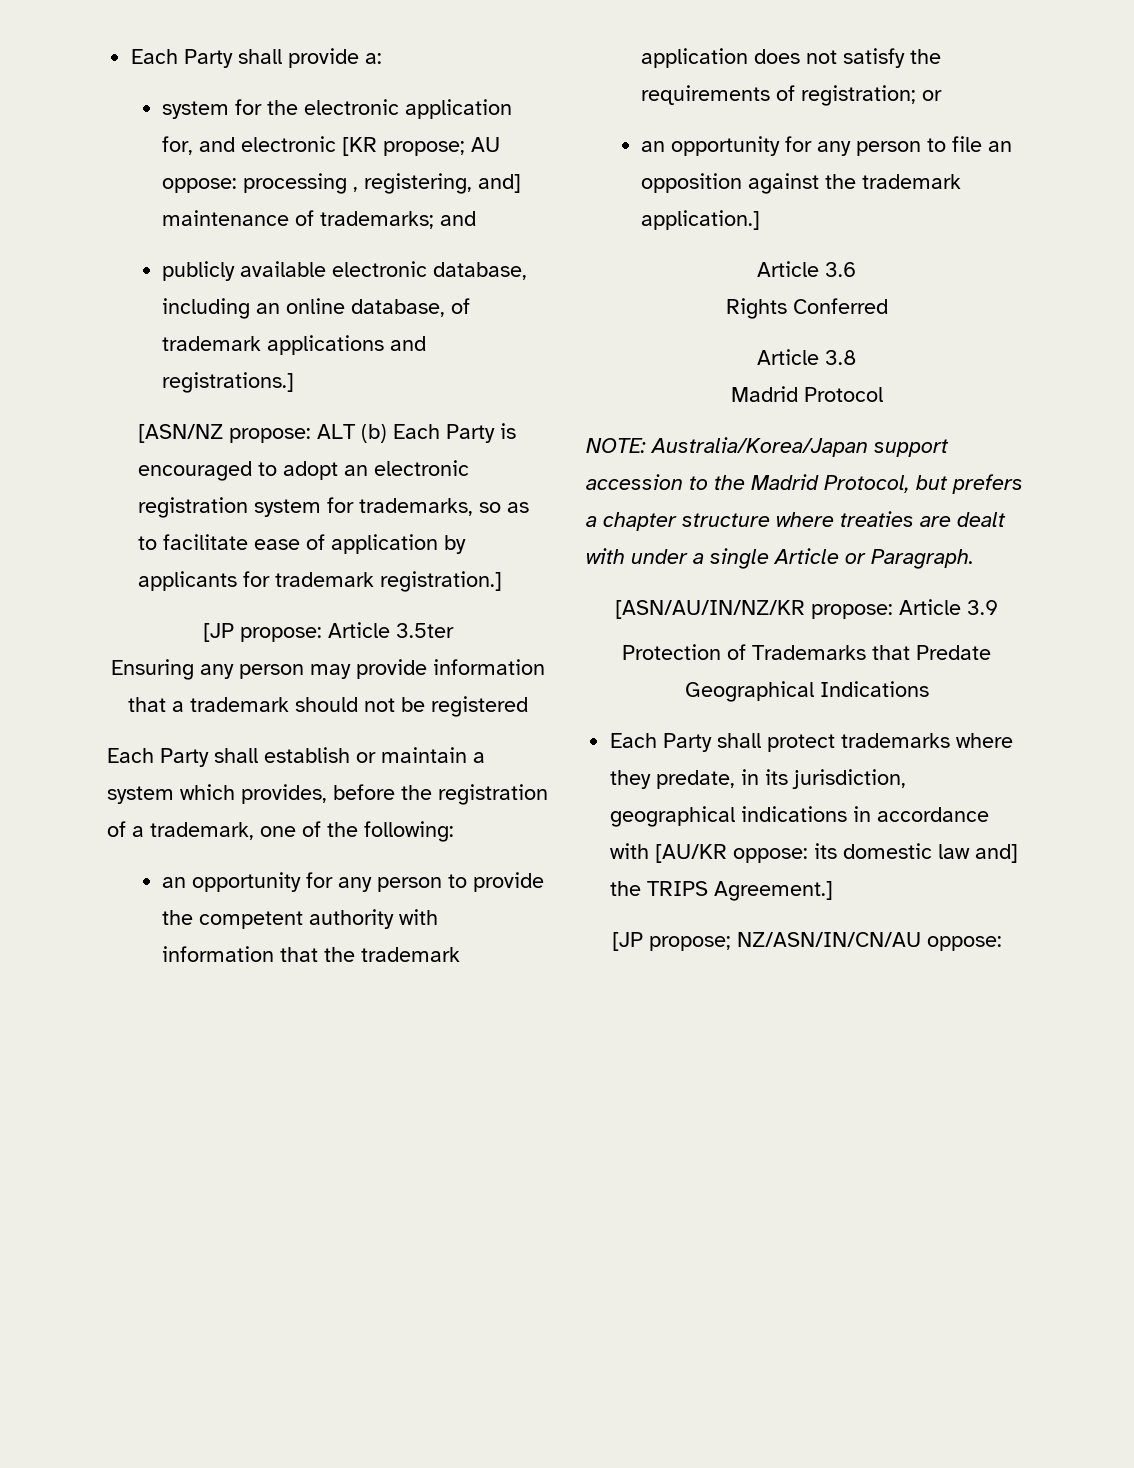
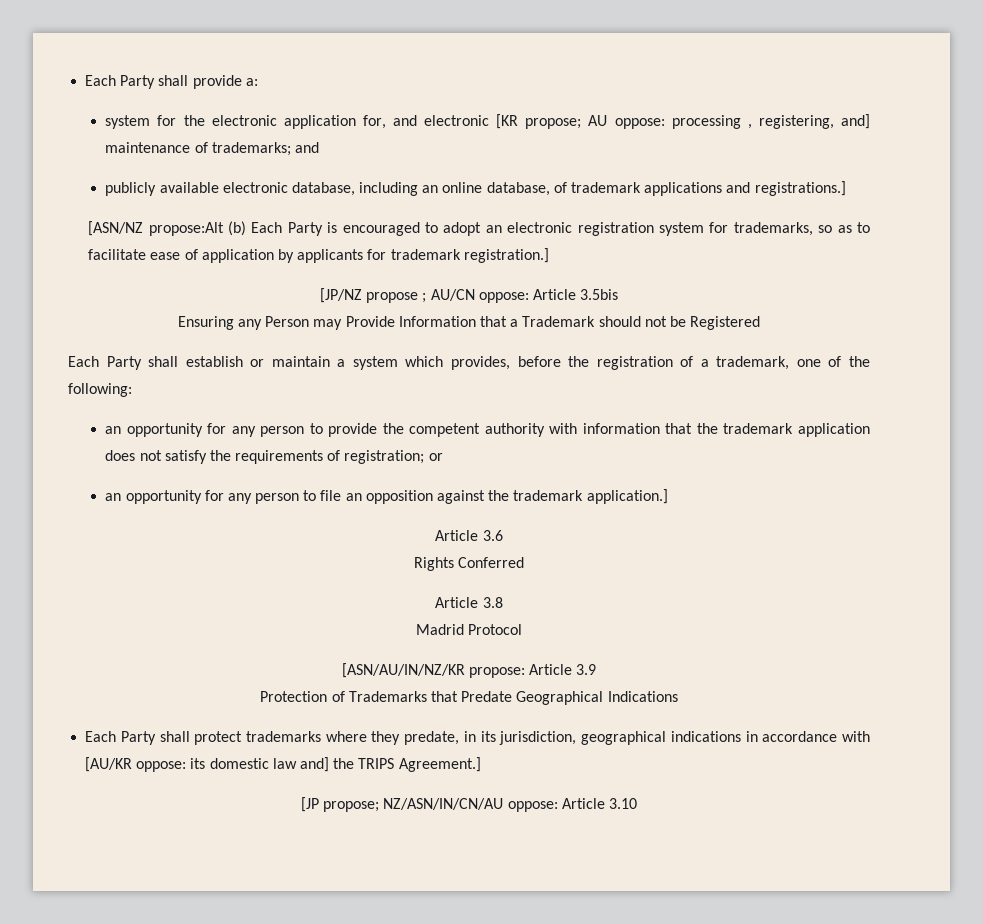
[229,424,357,443] propose: ALT -> [148,222,224,236] propose:Alt
[202,622,454,642] [110,659,545,680] [JP propose: Article 3.5ter // Ensuring any person may provide information -> [319,288,619,303] [177,316,476,330] [JP/NZ propose ; AU/CN oppose: Article 3.5bis // Ensuring any Person may Provide Information
[189,697,289,712] trademark -> [522,316,596,327] Trademark
[430,696,528,717] registered -> [690,316,761,330] Registered
[586,437,949,457] [586,474,1023,494] [586,511,1006,531] [586,548,974,569] // NOTE: Australia/Korea/Japan support accession to the Madrid Protocol, but prefers a chapter structure where treaties are dealt with under a single Article or Paragraph. -> (523, 629) none
(1002, 943) none -> [561,798,637,809] Article 3.10

